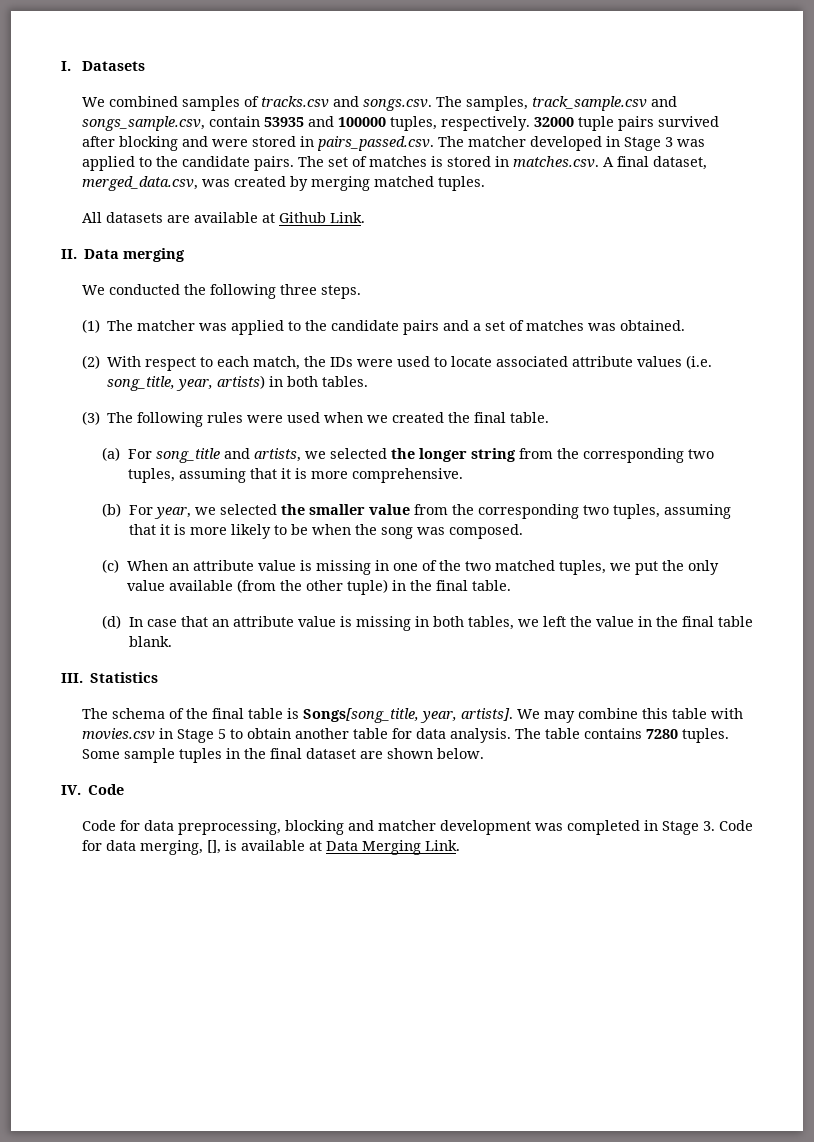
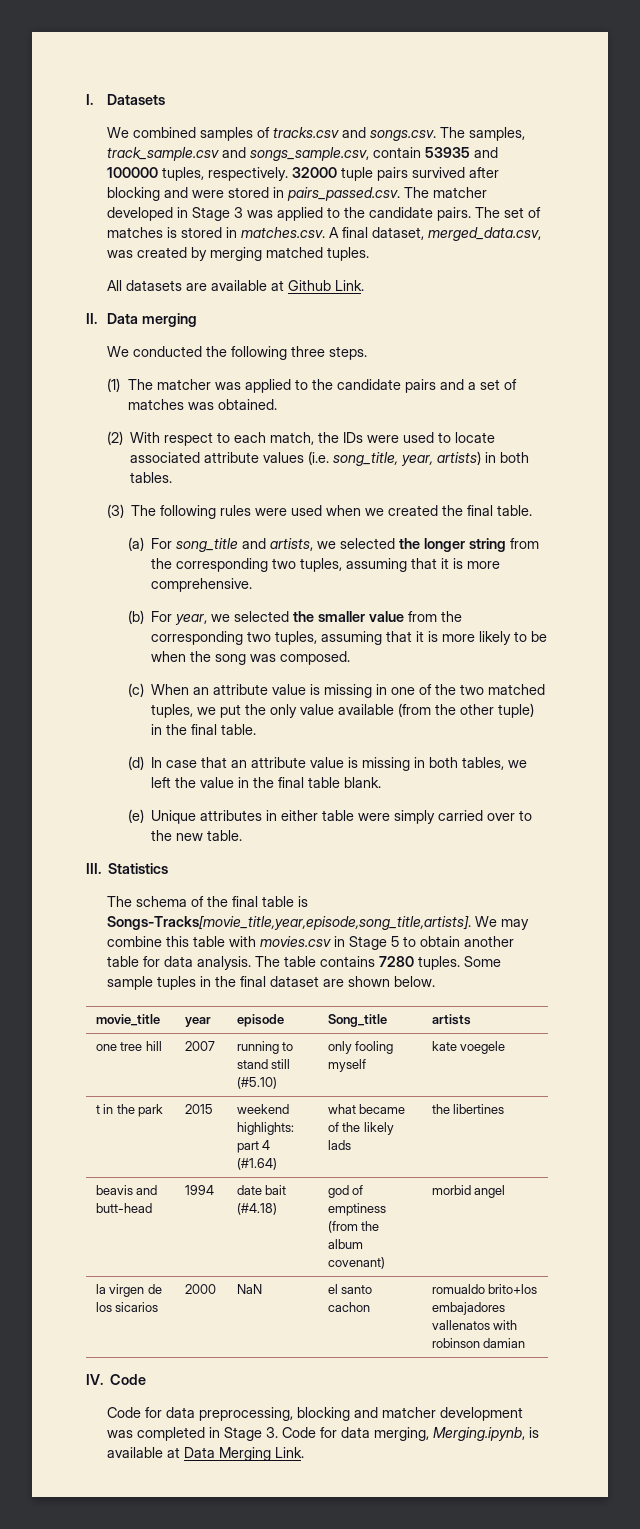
(172, 641) none -> [127,809,532,824] [150,830,242,841] // (e) Unique attributes in either table were simply carried over to the new table.
[302,708,513,723] Songs[song_title, year, artists]. -> [106,915,471,930] Songs-Tracks[movie_title,year,episode,song_title,artists].
(484, 753) none -> [95,1014,160,1026] [184,1017,211,1027] [236,1014,284,1027] [327,1014,387,1027] [431,1014,471,1025] [95,1041,162,1051] [184,1041,215,1051] [236,1041,294,1054] [236,1059,291,1069] [236,1077,277,1089] [327,1041,394,1054] [327,1059,366,1072] [431,1041,506,1054] [95,1104,164,1117] [184,1104,213,1114] [236,1104,289,1114] [236,1122,294,1135] [236,1140,271,1153] [236,1158,277,1170] [327,1104,406,1114] [327,1122,394,1135] [327,1140,351,1150] [431,1104,505,1114] [95,1185,158,1195] [95,1203,152,1213] [184,1185,214,1195] [236,1185,287,1195] [236,1203,277,1215] [327,1185,364,1198] [327,1203,386,1216] [327,1221,380,1233] [327,1239,363,1249] [327,1257,385,1269] [431,1185,506,1198] [95,1284,162,1297] [95,1302,159,1312] [184,1284,216,1294] [236,1284,262,1294] [327,1284,373,1294] [327,1302,370,1312] [431,1284,538,1294] [431,1302,505,1315] [431,1320,518,1330] [431,1338,526,1348] // movie_title | year | episode | Song_title | artists // one tree hill | 2007 | running to stand still (#5.10) | only fooling myself | kate voegele // t in the park | 2015 | weekend highlights: part 4 (#1.64) | what became of the likely lads | the libertines // beavis and butt-head | 1994 | date bait (#4.18) | god of emptiness (from the album covenant) | morbid angel // la virgen de los sicarios | 2000 | NaN | el santo cachon | romualdo brito+los embajadores vallenatos with robinson damian
[206,840,221,854] [], -> [432,1427,525,1441] Merging.ipynb,

